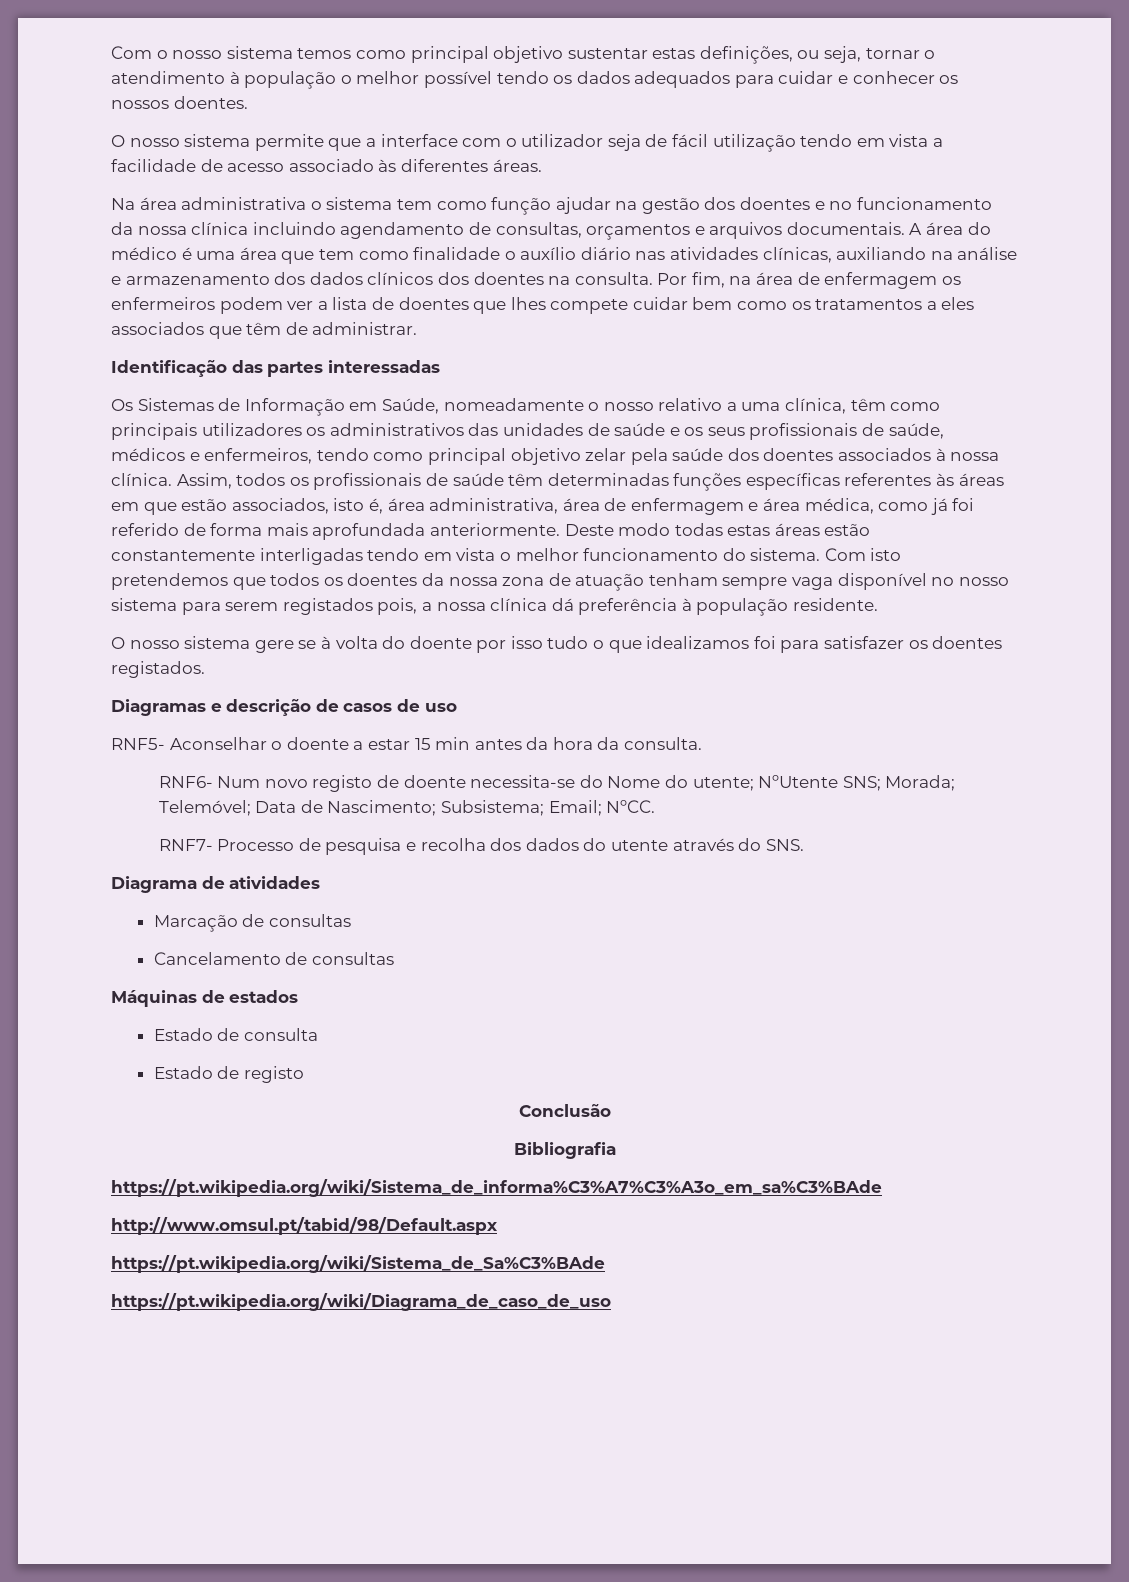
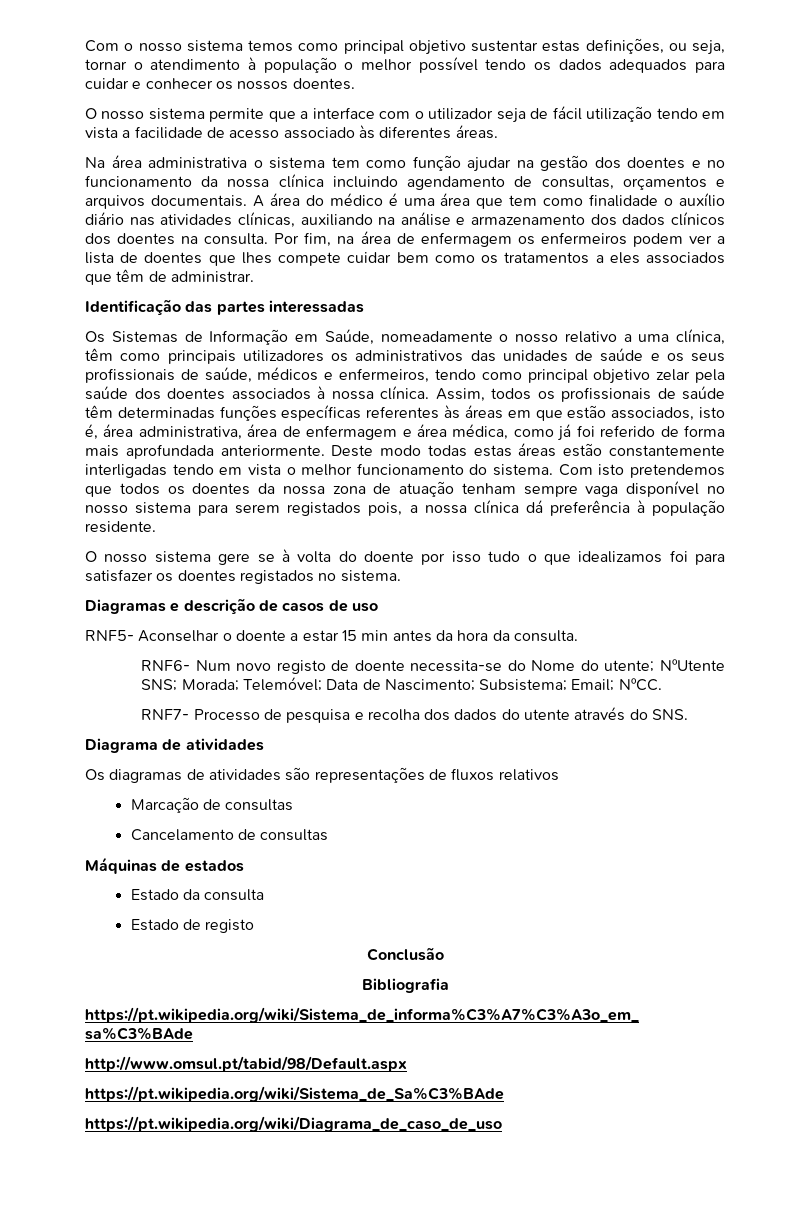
[111,661,205,678] registados. -> [239,570,401,584] registados no sistema.
(321, 882) none -> [85,767,559,783] // Os diagramas de atividades são representações de fluxos relativos
[217,1028,240,1041] de -> [183,889,201,900] da

